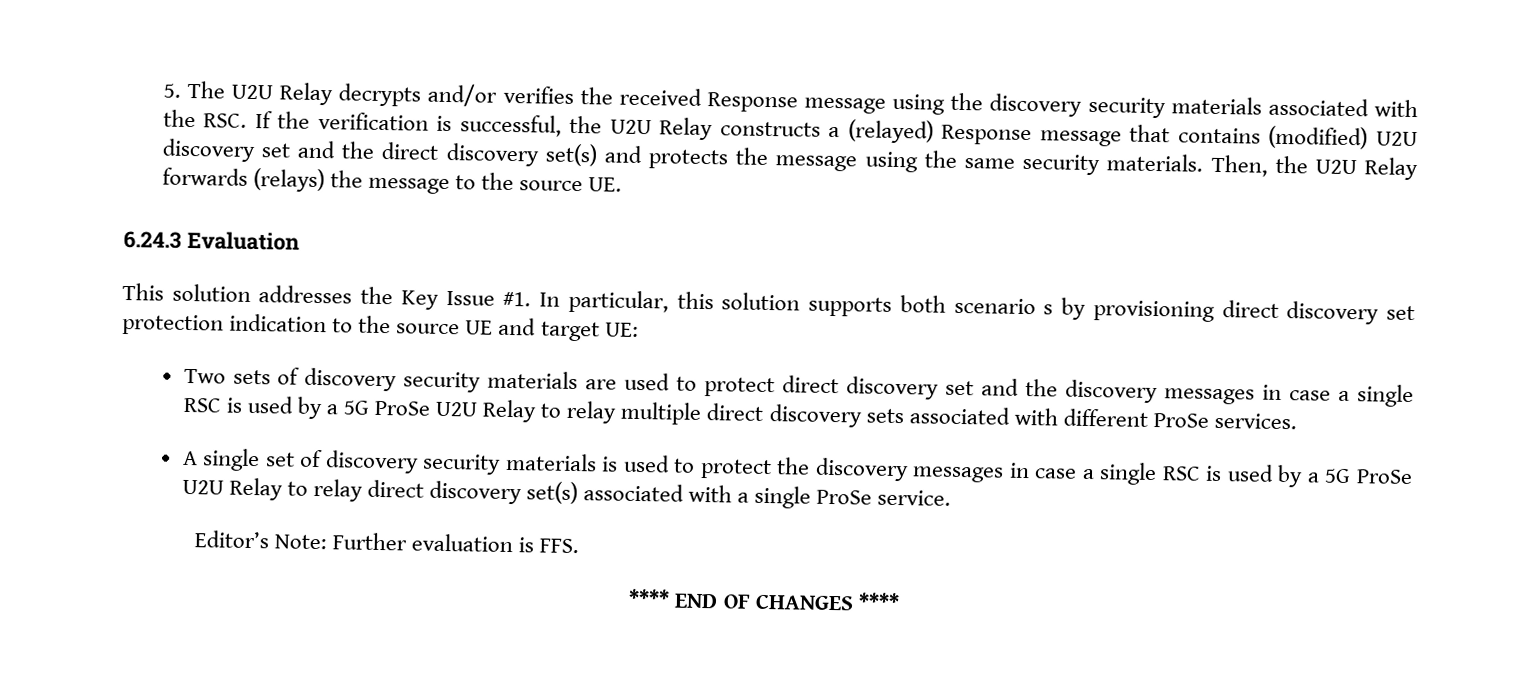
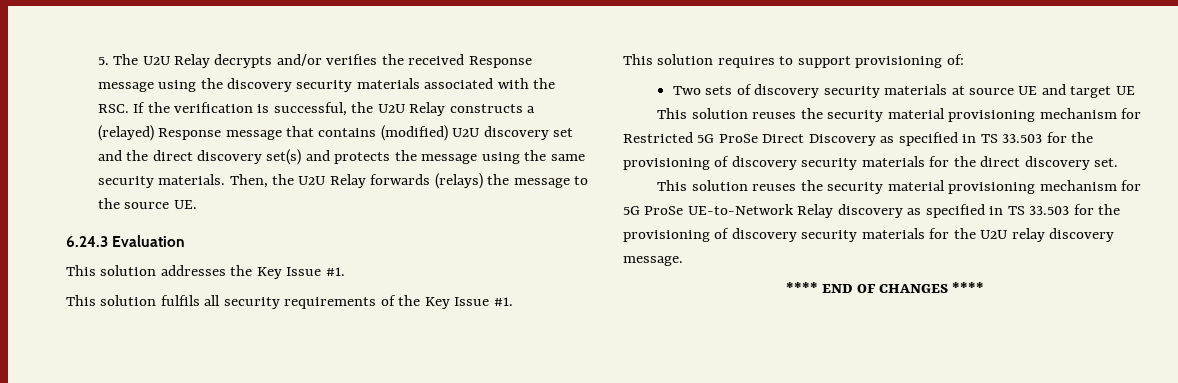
[539,289,1415,325] [122,313,639,342] In particular, this solution supports both scenario s by provisioning direct discovery set protection indication to the source UE and target UE: -> [66,295,513,309] [623,54,964,68] // This solution fulfils all security requirements of the Key Issue #1. // This solution requires to support provisioning of:
[585,372,1414,408] [182,395,1297,430] [182,448,1413,488] [181,477,952,509] [193,530,579,554] are used to protect direct discovery set and the discovery messages in case a single RSC is used by a 5G ProSe U2U Relay to relay multiple direct discovery sets associated with different ProSe services. // A single set of discovery security materials is used to protect the discovery messages in case a single RSC is used by a 5G ProSe U2U Relay to relay direct discovery set(s) associated with a single ProSe service. // Editor’s Note: Further evaluation is FFS. -> [951,84,1135,98] [657,108,1141,122] [623,132,1094,146] [623,156,1119,170] [657,180,1141,194] [623,204,1121,218] [623,228,1115,242] [623,256,683,266] at source UE and target UE // This solution reuses the security material provisioning mechanism for Restricted 5G ProSe Direct Discovery as specified in TS 33.503 for the provisioning of discovery security materials for the direct discovery set. // This solution reuses the security material provisioning mechanism for 5G ProSe UE-to-Network Relay discovery as specified in TS 33.503 for the provisioning of discovery security materials for the U2U relay discovery message.

